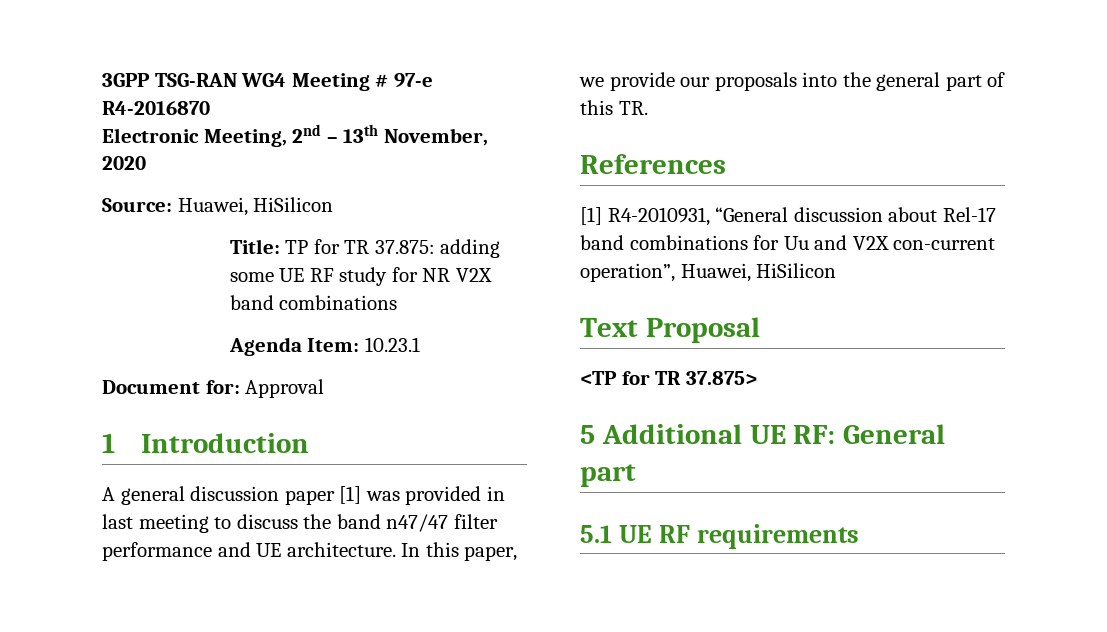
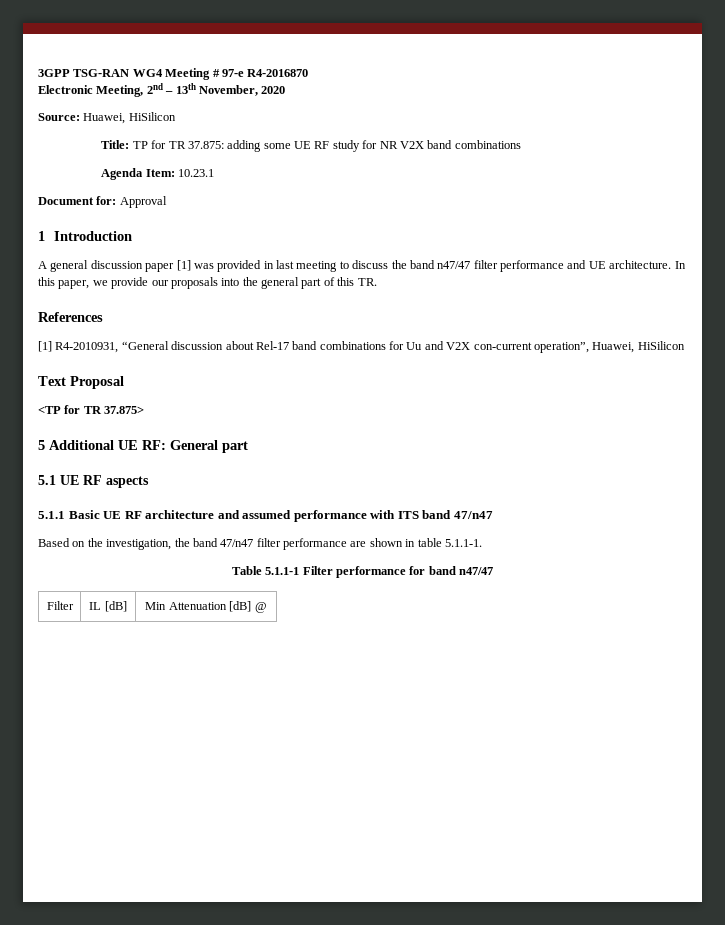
[696,524,859,549] requirements -> [106,476,149,488] [38,510,493,522] [38,538,482,550] [231,566,494,578] [46,601,74,610] [89,601,127,612] [145,601,267,613] aspects // 5.1.1 Basic UE RF architecture and assumed performance with ITS band 47/n47 // Based on the investigation, the band 47/n47 filter performance are shown in table 5.1.1-1. // Table 5.1.1-1 Filter performance for band n47/47 // Filter | IL [dB] | Min Attenuation [dB] @

